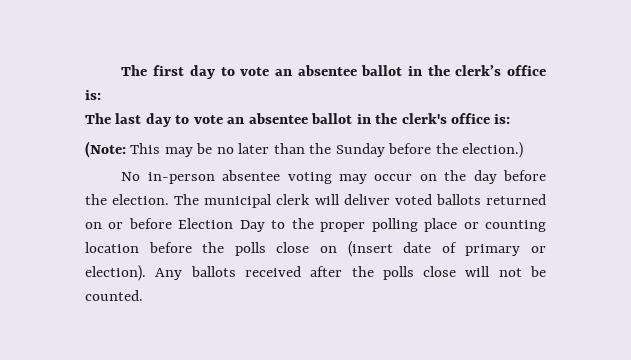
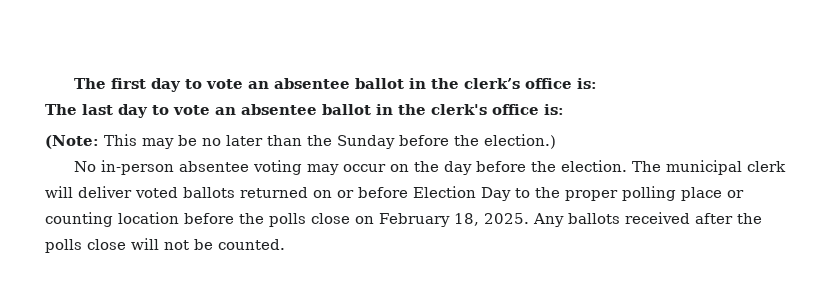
[347,241,547,257] [85,265,146,281] (insert date of primary or election). -> [379,213,529,227] February 18, 2025.

